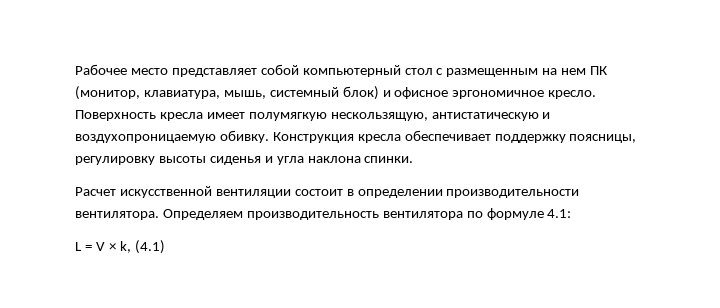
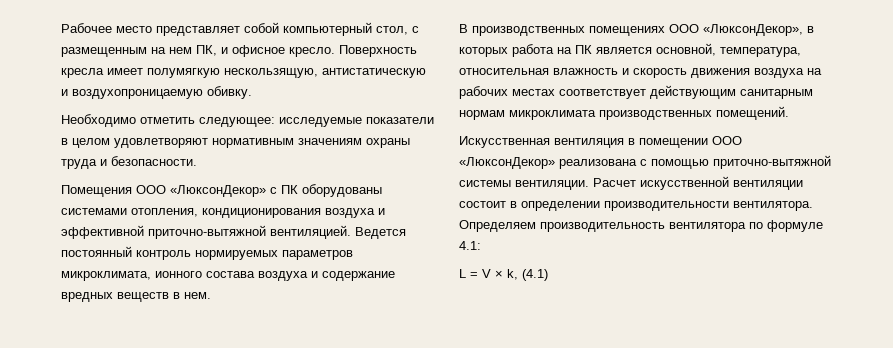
[404,68,433,75] стол -> [376,26,408,35] стол,
[590,66,609,75] [75,86,379,100] ПК (монитор, клавиатура, мышь, системный блок) -> [196,45,217,56] ПК,
[452,90,545,99] эргономичное -> (285, 51) none
[272,130,637,143] [75,156,414,165] Конструкция кресла обеспечивает поддержку поясницы, регулировку высоты сиденья и угла наклона спинки. // -> [61,114,434,127] [61,138,410,148] [61,156,197,169] [61,184,382,197] [61,208,385,218] [61,225,406,239] [61,246,353,260] [61,271,395,281] [61,292,211,302] [459,24,814,36] [459,43,801,57] [459,68,822,78] [459,85,813,99] [459,106,789,120] [459,136,742,148] [459,155,831,169] [459,180,589,190] // Необходимо отметить следующее: исследуемые показатели в целом удовлетворяют нормативным значениям охраны труда и безопасности. // Помещения ООО «ЛюксонДекор» с ПК оборудованы системами отопления, кондиционирования воздуха и эффективной приточно-вытяжной вентиляцией. Ведется постоянный контроль нормируемых параметров микроклимата, ионного состава воздуха и содержание вредных веществ в нем. // В производственных помещениях ООО «ЛюксонДекор», в которых работа на ПК является основной, температура, относительная влажность и скорость движения воздуха на рабочих местах соответствует действующим санитарным нормам микроклимата производственных помещений. // Искусственная вентиляция в помещении ООО «ЛюксонДекор» реализована с помощью приточно-вытяжной системы вентиляции.

